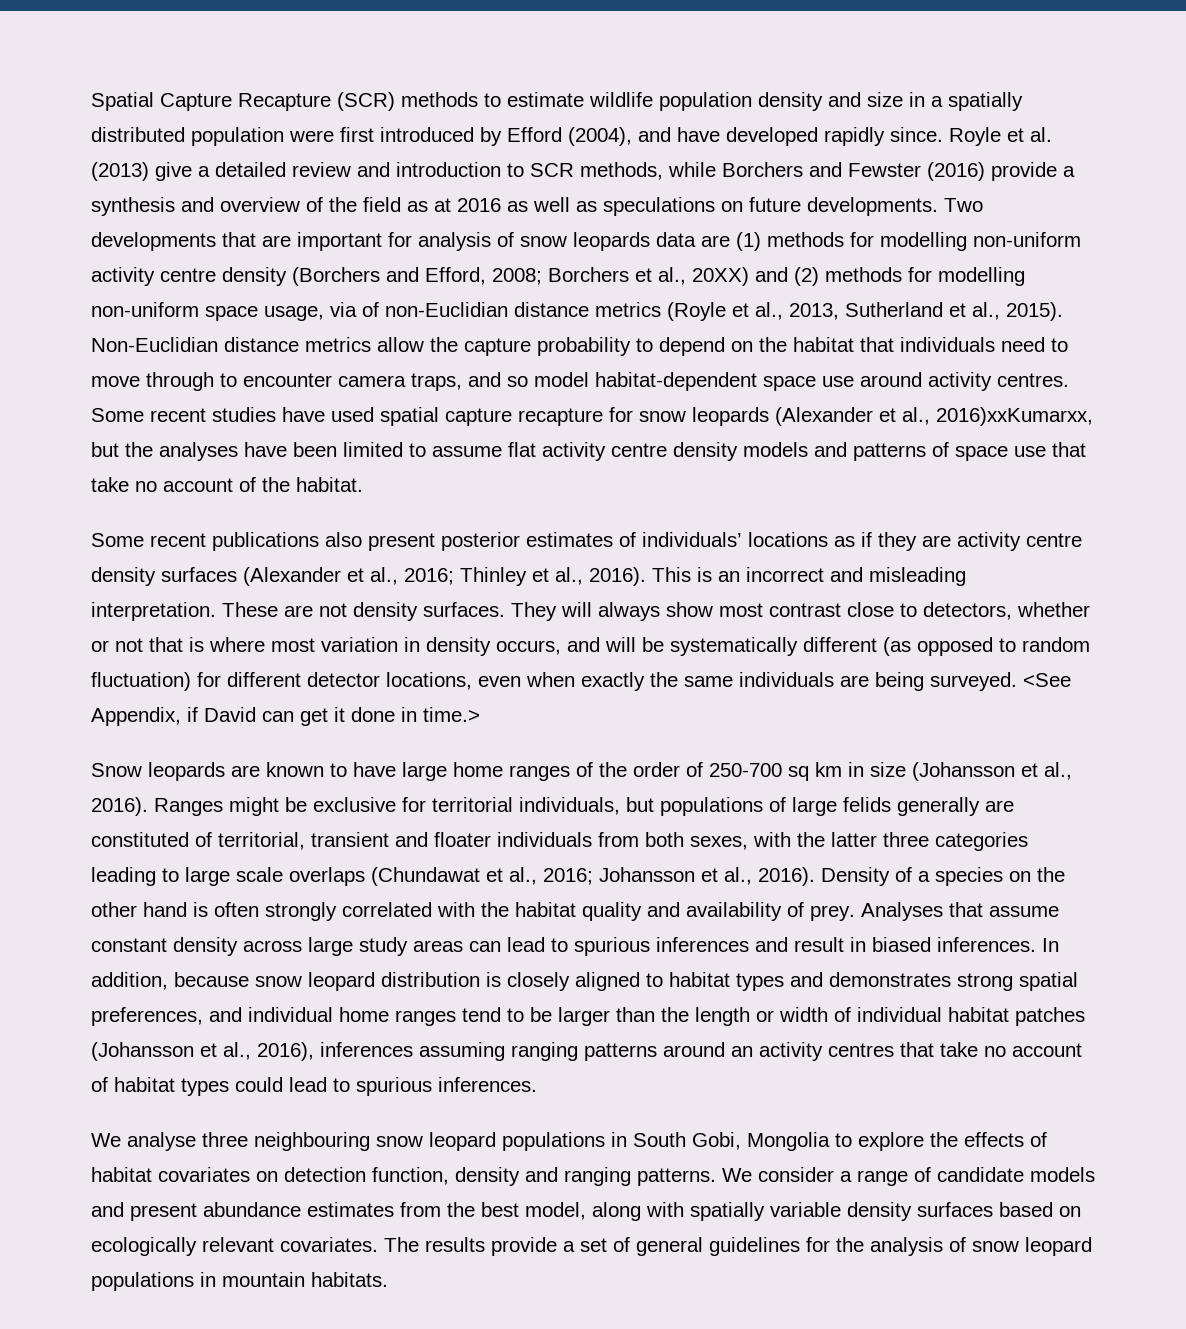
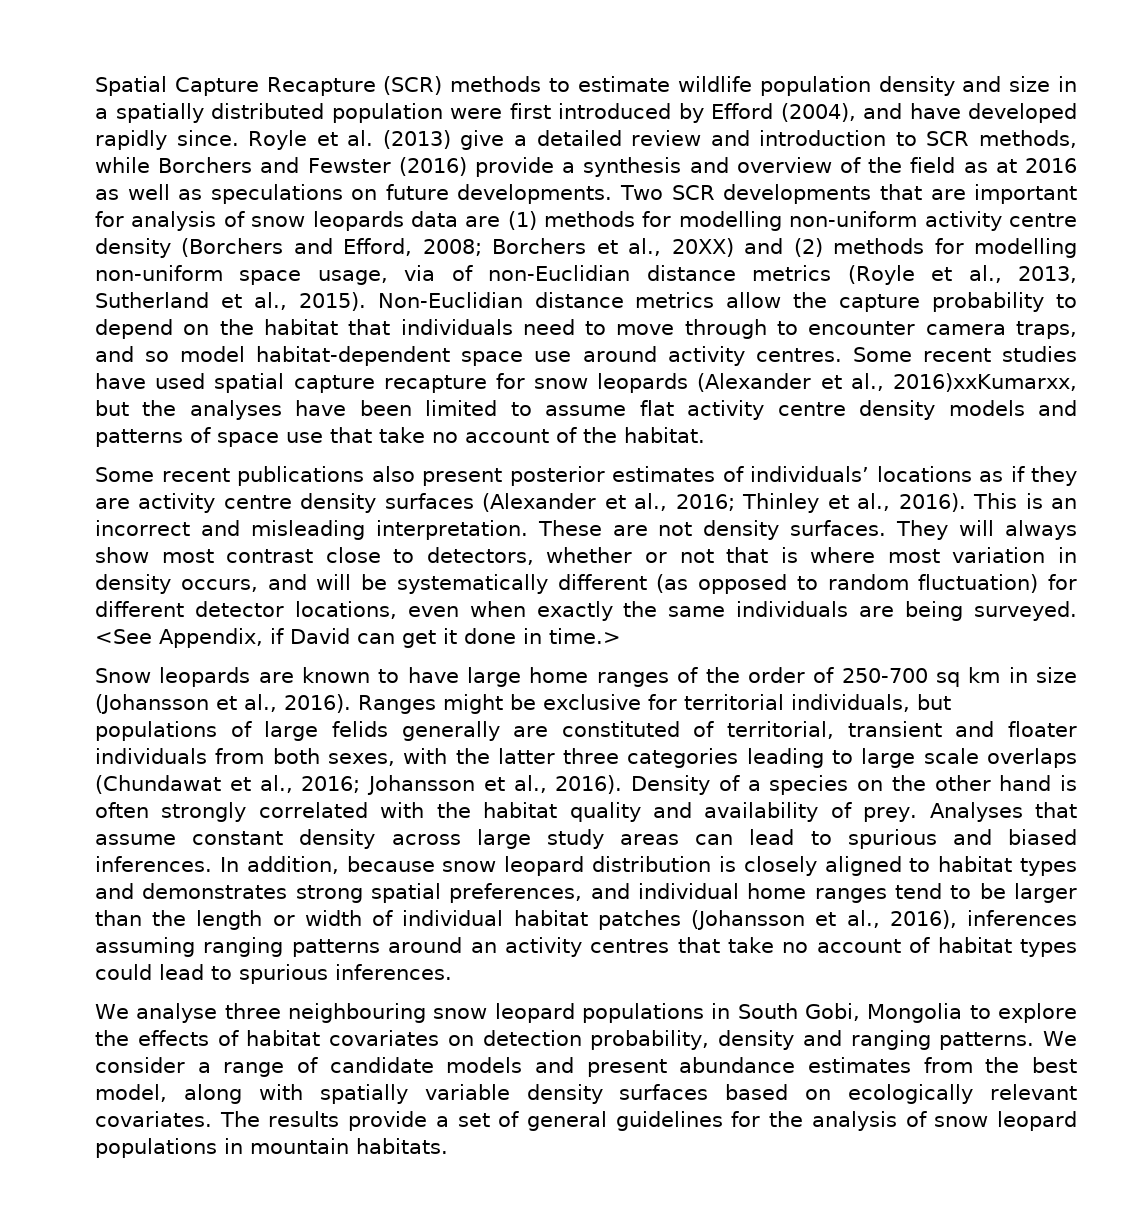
(983, 205) none -> [671,185,715,200] SCR
[656,937,866,952] inferences and result in -> [952,829,992,845] and
[372,1167,449,1185] function, -> [590,1030,710,1050] probability,

